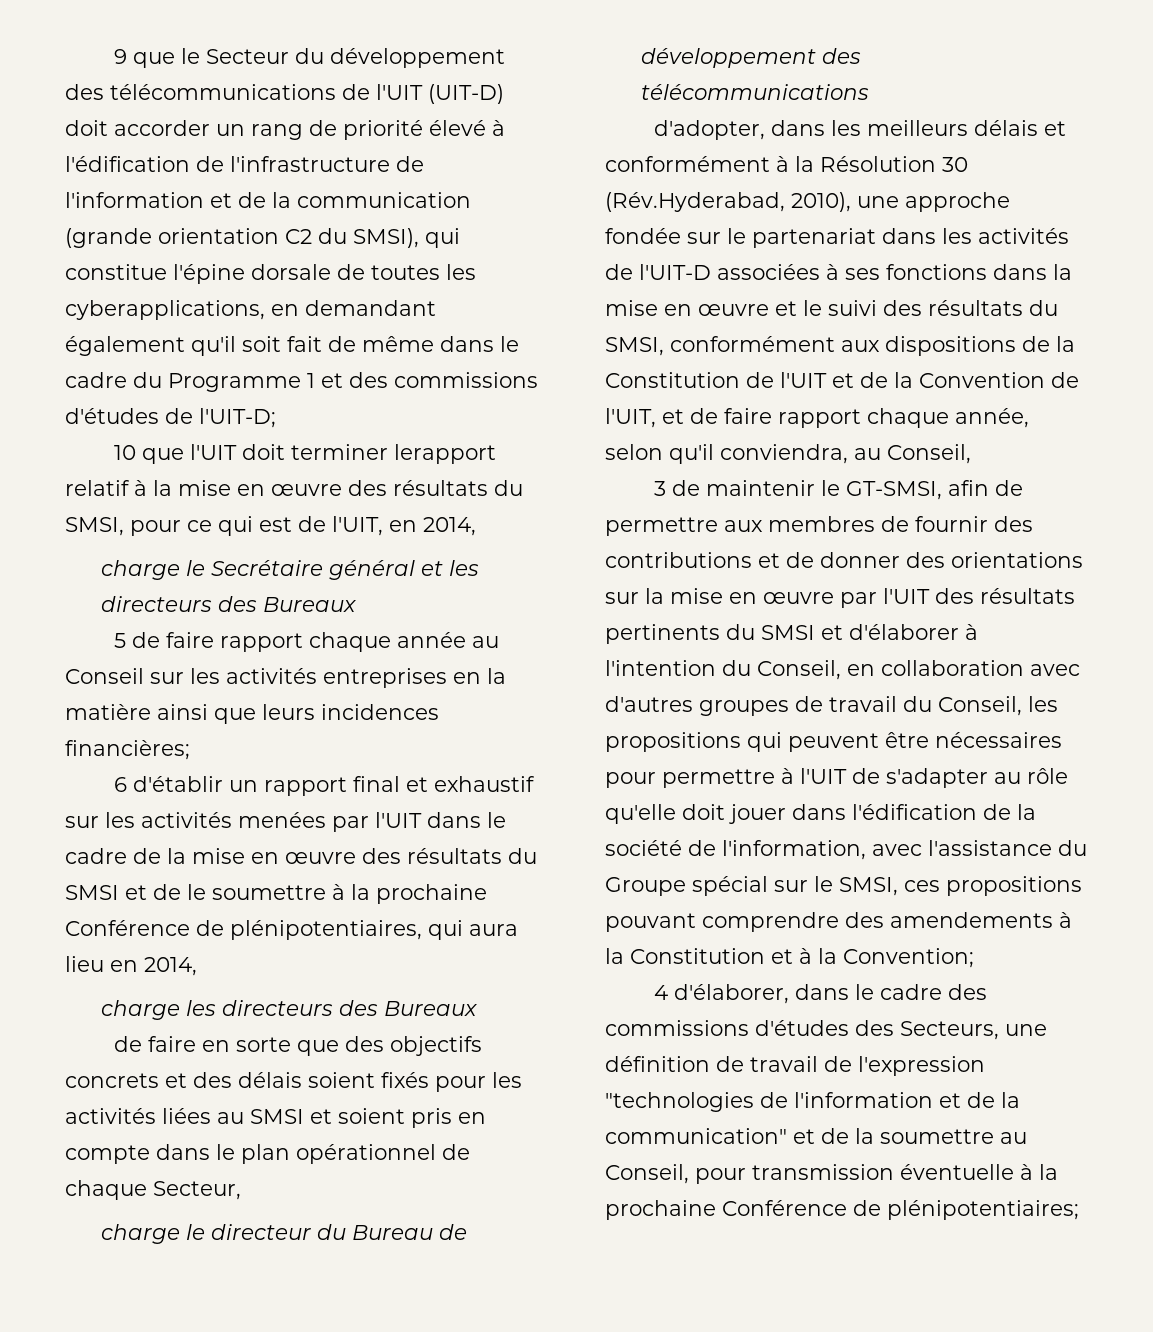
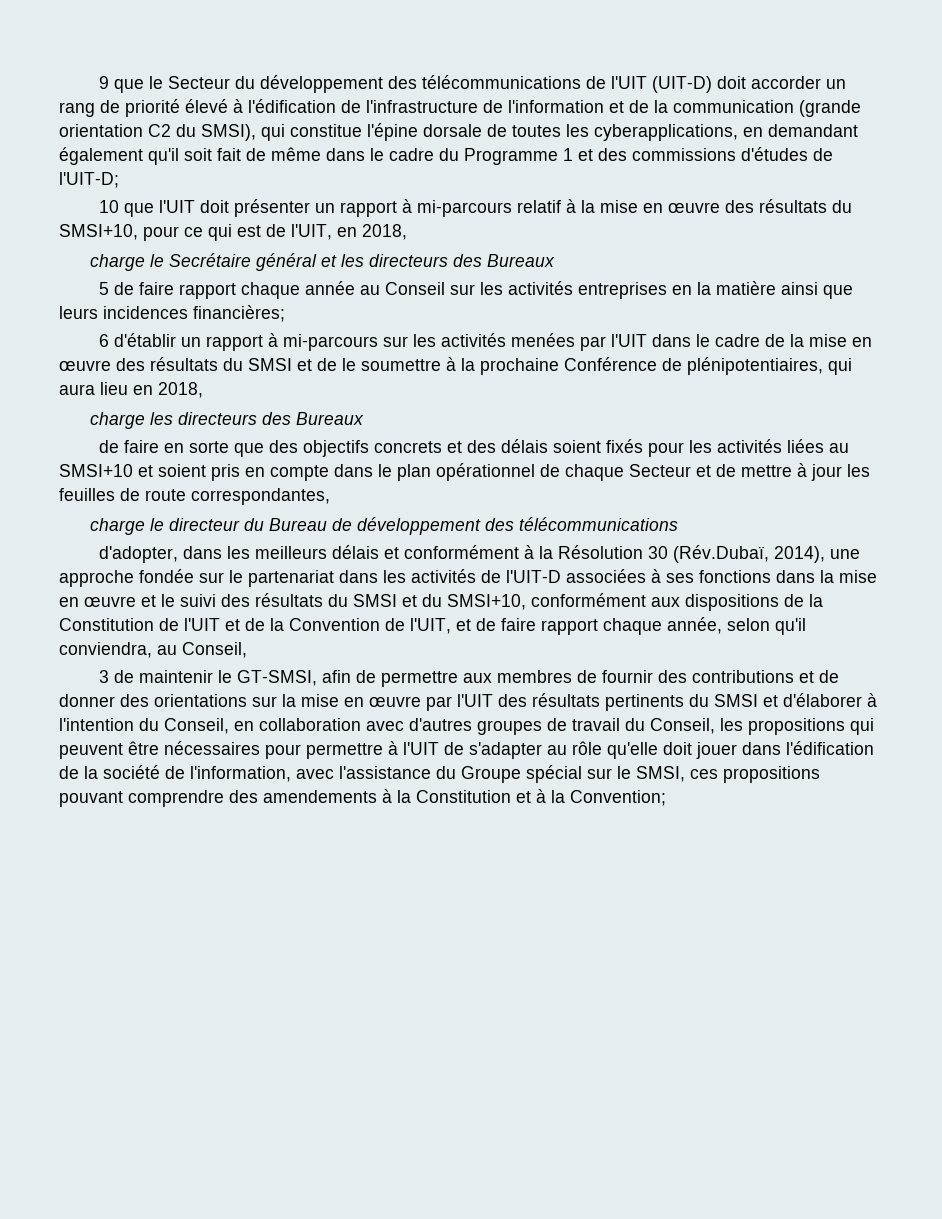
[291,444,497,464] terminer lerapport -> [234,199,513,217] présenter un rapport à mi-parcours
[65,517,124,536] SMSI, -> [59,224,138,240] SMSI+10,
[423,517,476,536] 2014, -> [362,224,407,240] 2018,
[353,776,536,792] final et exhaustif -> [268,333,379,351] à mi-parcours
[144,957,197,976] 2014, -> [158,382,203,398] 2018,
[250,1109,304,1124] SMSI -> [59,464,133,477] SMSI+10
[153,1181,241,1200] Secteur, -> [629,463,870,481] [59,488,330,505] Secteur et de mettre à jour les feuilles de route correspondantes,
[605,192,851,212] (Rév.Hyderabad, 2010), -> [673,545,826,563] (Rév.Dubaï, 2014),
[605,337,664,356] SMSI, -> [353,594,526,610] SMSI et du SMSI+10,
[654,984,988,1004] [605,1020,1047,1040] [605,1056,985,1076] [605,1092,1020,1112] [605,1128,1027,1144] [605,1164,1058,1184] [605,1200,1079,1220] // 4 d'élaborer, dans le cadre des commissions d'études des Secteurs, une définition de travail de l'expression "technologies de l'information et de la communication" et de la soumettre au Conseil, pour transmission éventuelle à la prochaine Conférence de plénipotentiaires; -> (666, 798) none

